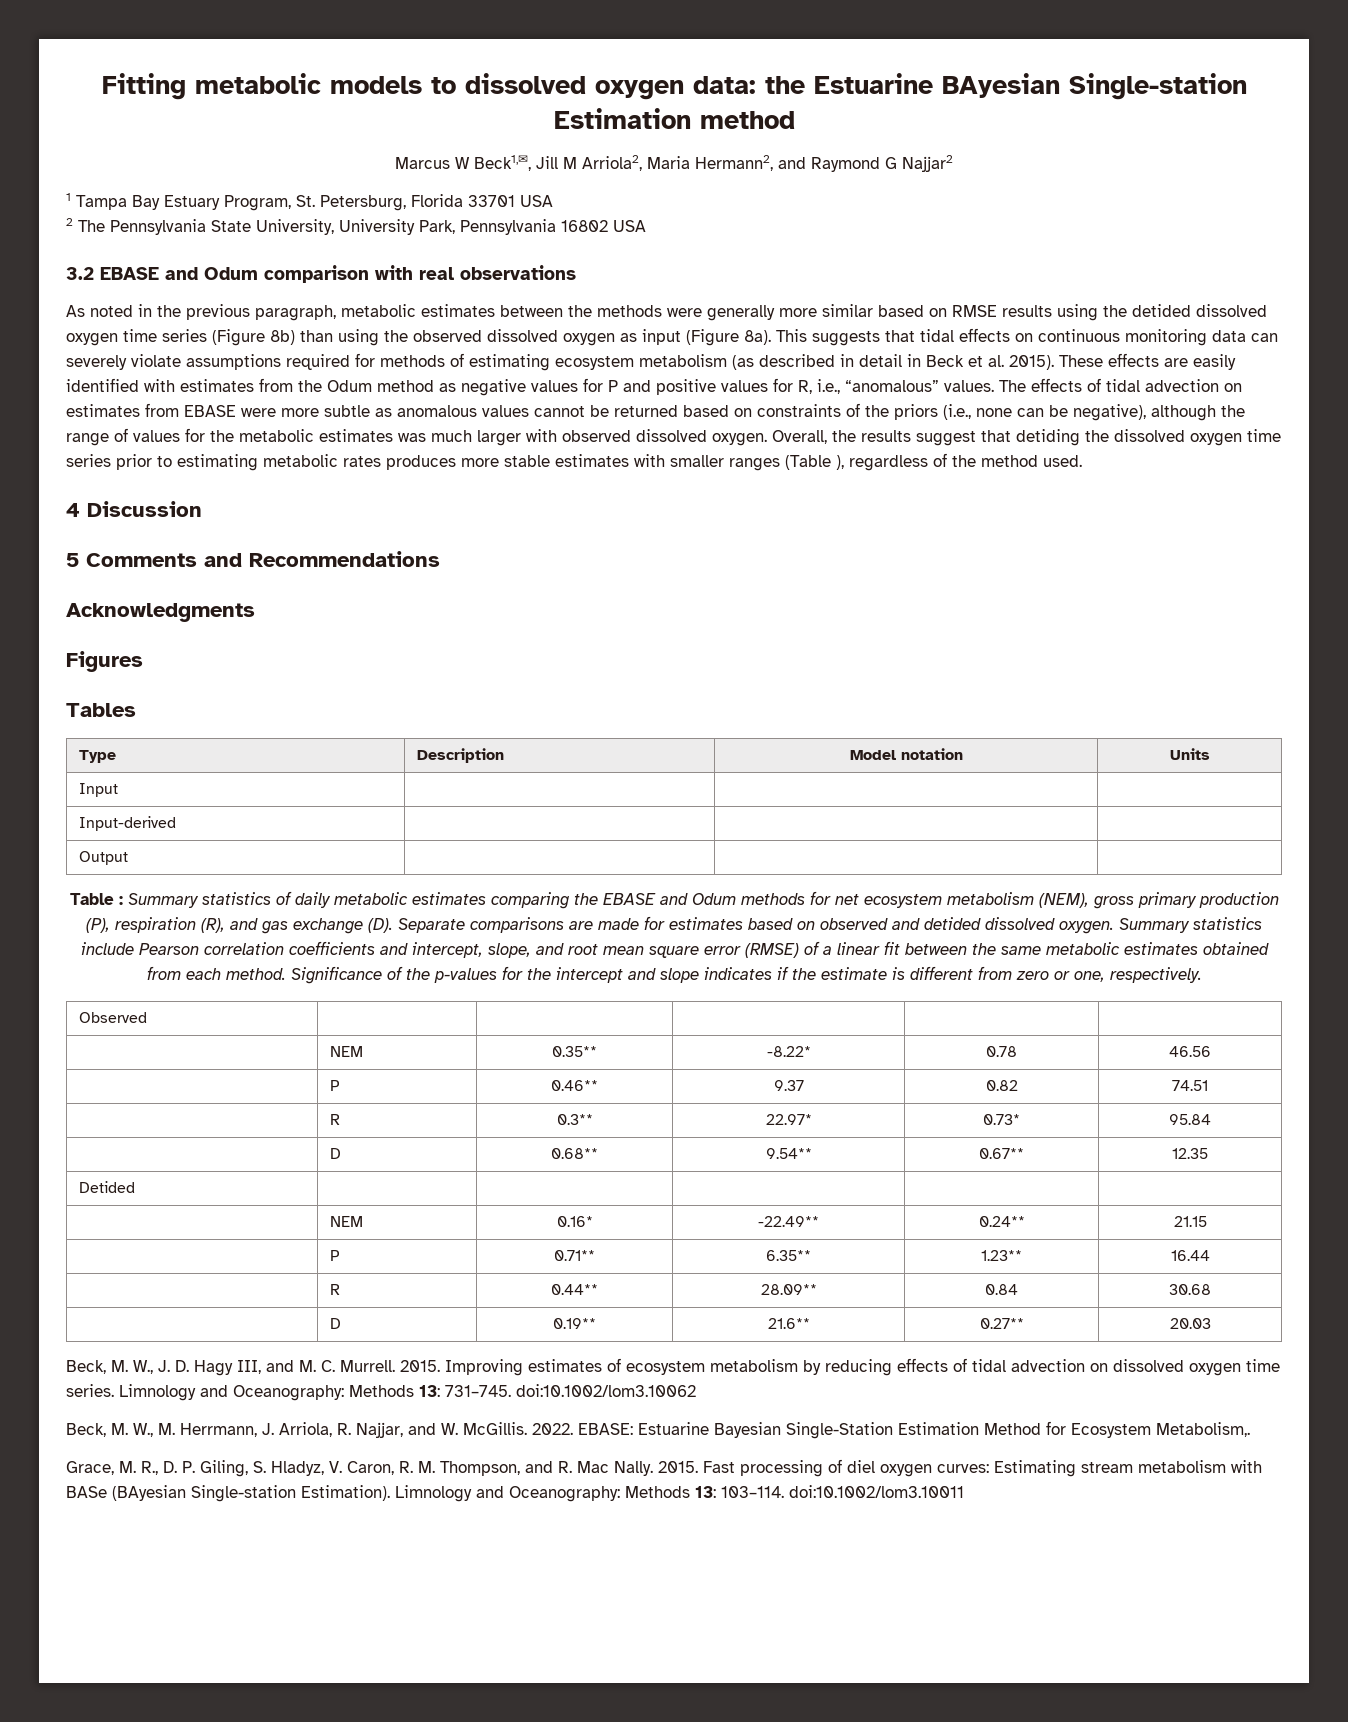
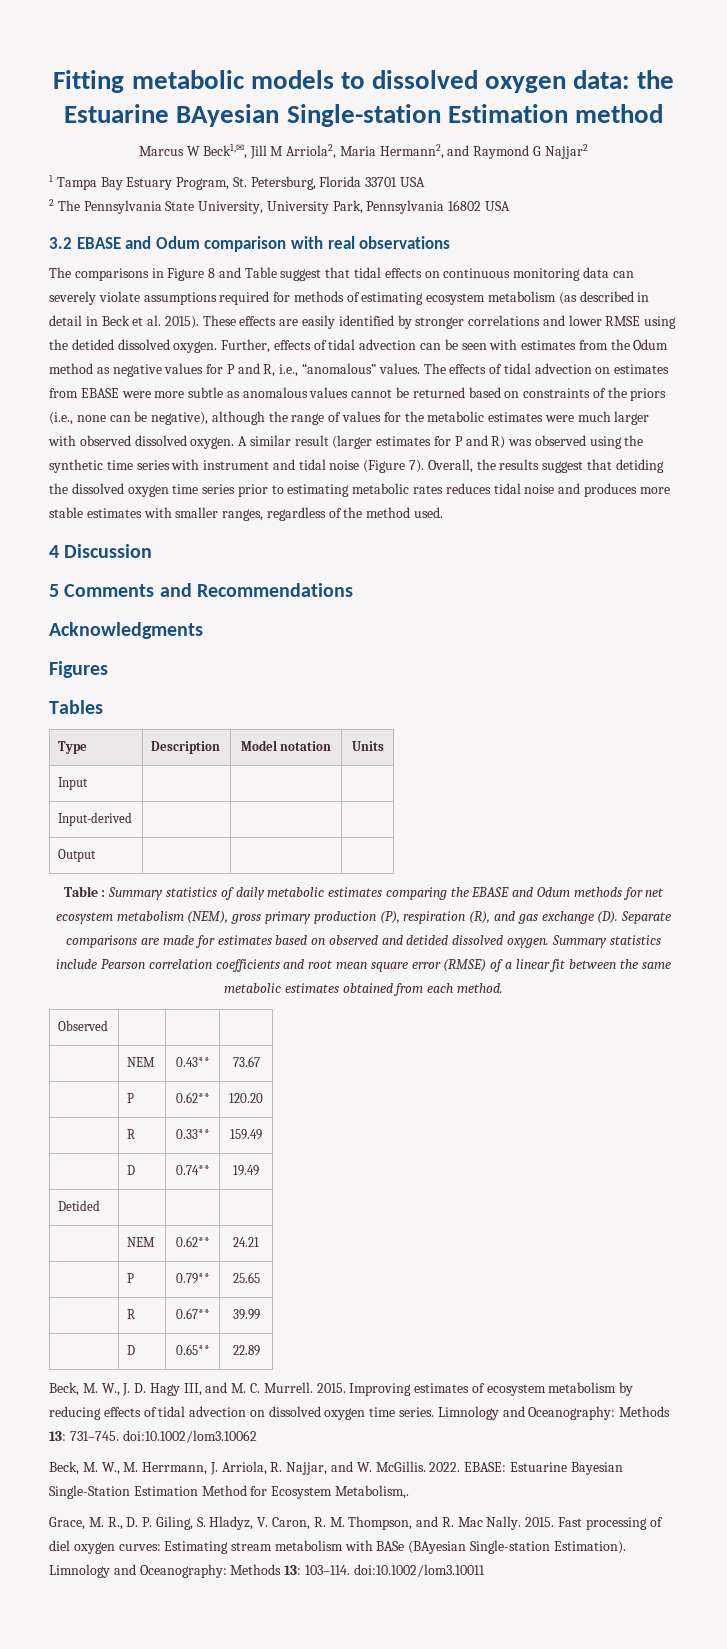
[66,304,1267,321] [66,329,880,346] As noted in the previous paragraph, metabolic estimates between the methods were generally more similar based on RMSE results using the detided dissolved oxygen time series (Figure 8b) than using the observed dissolved oxygen as input (Figure 8a). This suggests -> [49,267,322,281] The comparisons in Figure 8 and Table suggest
(139, 385) none -> [397,315,677,329] [49,339,487,353] by stronger correlations and lower RMSE using the detided dissolved oxygen. Further, effects of tidal advection can be seen
[656,378,793,395] positive values for -> (260, 368) none
[398,433,426,442] was -> [544,415,574,422] were
(767, 439) none -> [238,435,644,449] [49,459,425,473] A similar result (larger estimates for P and R) was observed using the synthetic time series with instrument and tidal noise (Figure 7).
(381, 461) none -> [445,483,581,494] reduces tidal noise and
[729,455,844,471] ranges (Table ), -> [222,509,264,521] ranges,
[411,942,564,958] intercept, slope, and -> (305, 964) none
[290,966,1202,984] Significance of the p-values for the intercept and slope indicates if the estimate is different from zero or one, respectively. -> (503, 988) none
[330,1046,364,1057] [552,1046,597,1057] [766,1046,811,1057] [986,1046,1017,1057] [1169,1046,1211,1057] [330,1080,341,1091] [551,1080,598,1091] [773,1080,804,1091] [985,1080,1018,1091] [1172,1080,1208,1091] [330,1114,341,1125] [556,1114,593,1125] [765,1114,812,1125] [983,1114,1020,1125] [1169,1114,1211,1125] [330,1148,342,1159] [551,1148,598,1159] [765,1148,812,1159] [979,1148,1024,1159] [1172,1148,1208,1159] | | // | NEM | 0.35** | -8.22* | 0.78 | 46.56 // | P | 0.46** | 9.37 | 0.82 | 74.51 // | R | 0.3** | 22.97* | 0.73* | 95.84 // | D | 0.68** | 9.54** | 0.67** | 12.35 -> [127,1057,156,1067] [175,1057,210,1067] [232,1056,260,1067] [127,1093,135,1103] [175,1092,210,1103] [229,1093,263,1103] [127,1129,136,1139] [175,1129,210,1139] [230,1129,262,1140] [127,1165,136,1175] [175,1165,210,1175] [233,1165,259,1176] // | NEM | 0.43** | 73.67 // | P | 0.62** | 120.20 // | R | 0.33** | 159.49 // | D | 0.74** | 19.49
[330,1216,364,1227] [556,1216,593,1227] [758,1216,819,1227] [978,1216,1025,1227] [1173,1216,1207,1227] [330,1250,341,1261] [554,1250,595,1261] [766,1250,811,1261] [981,1250,1022,1261] [1170,1250,1210,1261] [330,1284,341,1295] [551,1284,598,1295] [760,1284,817,1295] [985,1284,1018,1295] [1169,1284,1211,1295] [330,1318,342,1329] [553,1318,596,1329] [767,1318,810,1329] [979,1318,1024,1329] [1169,1318,1211,1329] | | // | NEM | 0.16* | -22.49** | 0.24** | 21.15 // | P | 0.71** | 6.35** | 1.23** | 16.44 // | R | 0.44** | 28.09** | 0.84 | 30.68 // | D | 0.19** | 21.6** | 0.27** | 20.03 -> [127,1237,156,1247] [175,1236,210,1247] [233,1237,259,1247] [127,1273,135,1283] [175,1273,210,1284] [232,1272,260,1283] [127,1309,136,1319] [175,1308,210,1319] [232,1309,260,1320] [127,1345,136,1355] [175,1344,210,1355] [232,1345,260,1356] // | NEM | 0.62** | 24.21 // | P | 0.79** | 25.65 // | R | 0.67** | 39.99 // | D | 0.65** | 22.89

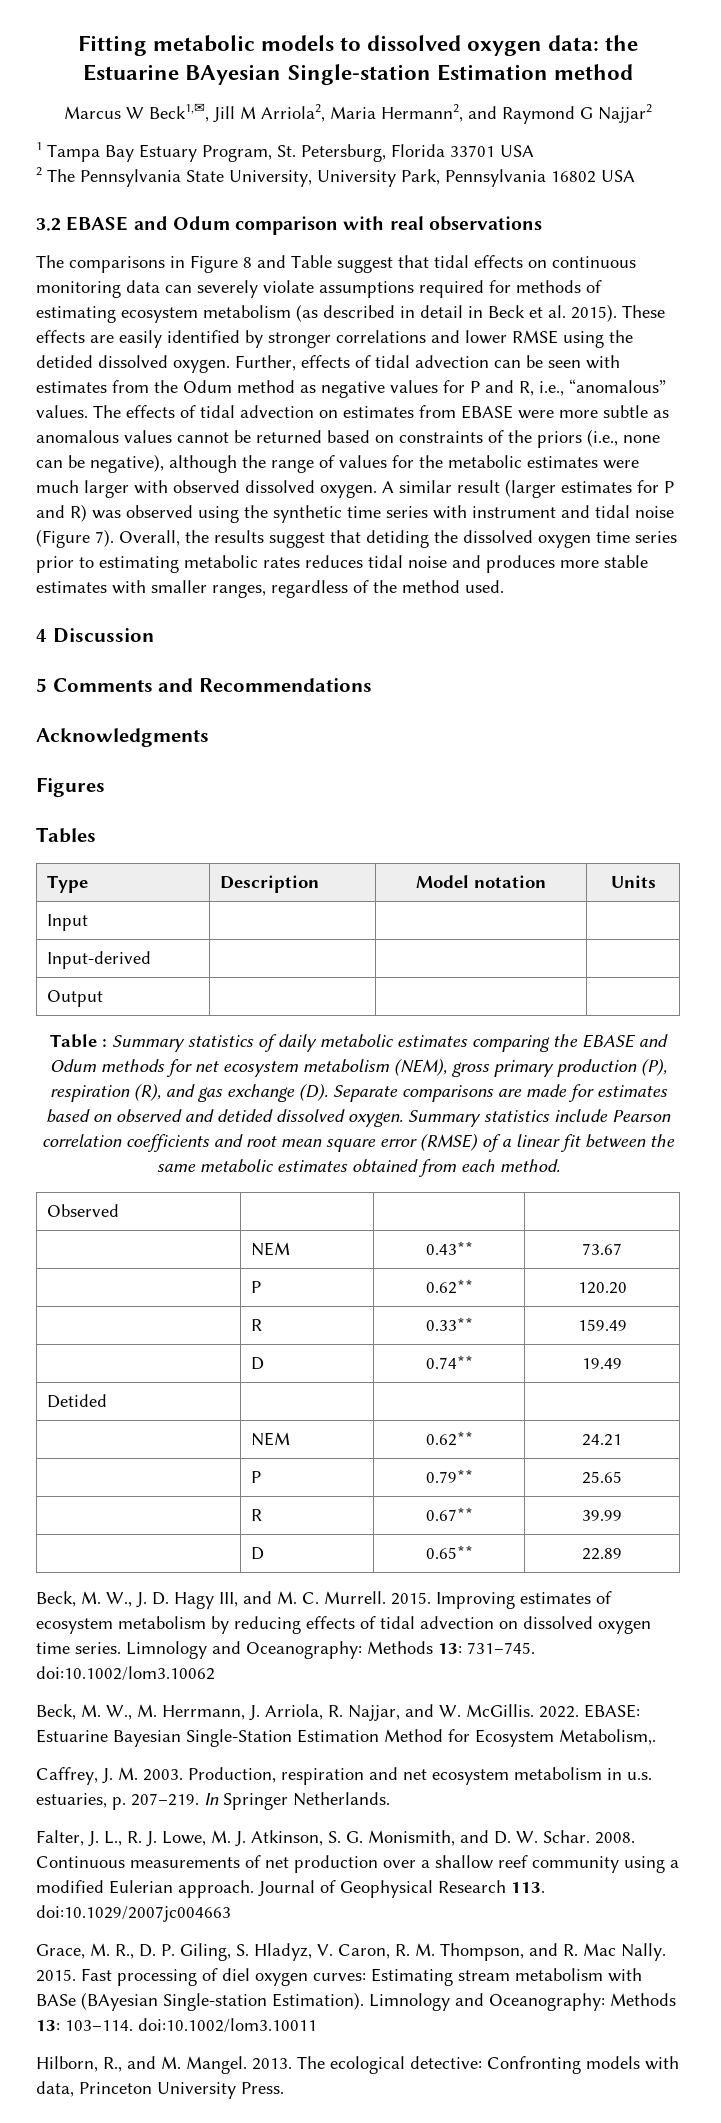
(409, 1492) none -> [36,1767,652,1785] [36,1792,390,1810] [36,1830,635,1847] [36,1855,679,1873] [36,1880,545,1898] [36,1905,231,1922] // Caffrey, J. M. 2003. Production, respiration and net ecosystem metabolism in u.s. estuaries, p. 207–219. In Springer Netherlands. // Falter, J. L., R. J. Lowe, M. J. Atkinson, S. G. Monismith, and D. W. Schar. 2008. Continuous measurements of net production over a shallow reef community using a modified Eulerian approach. Journal of Geophysical Research 113. doi:10.1029/2007jc004663
(485, 1570) none -> [36,2056,679,2074] [36,2081,284,2099] // Hilborn, R., and M. Mangel. 2013. The ecological detective: Confronting models with data, Princeton University Press.

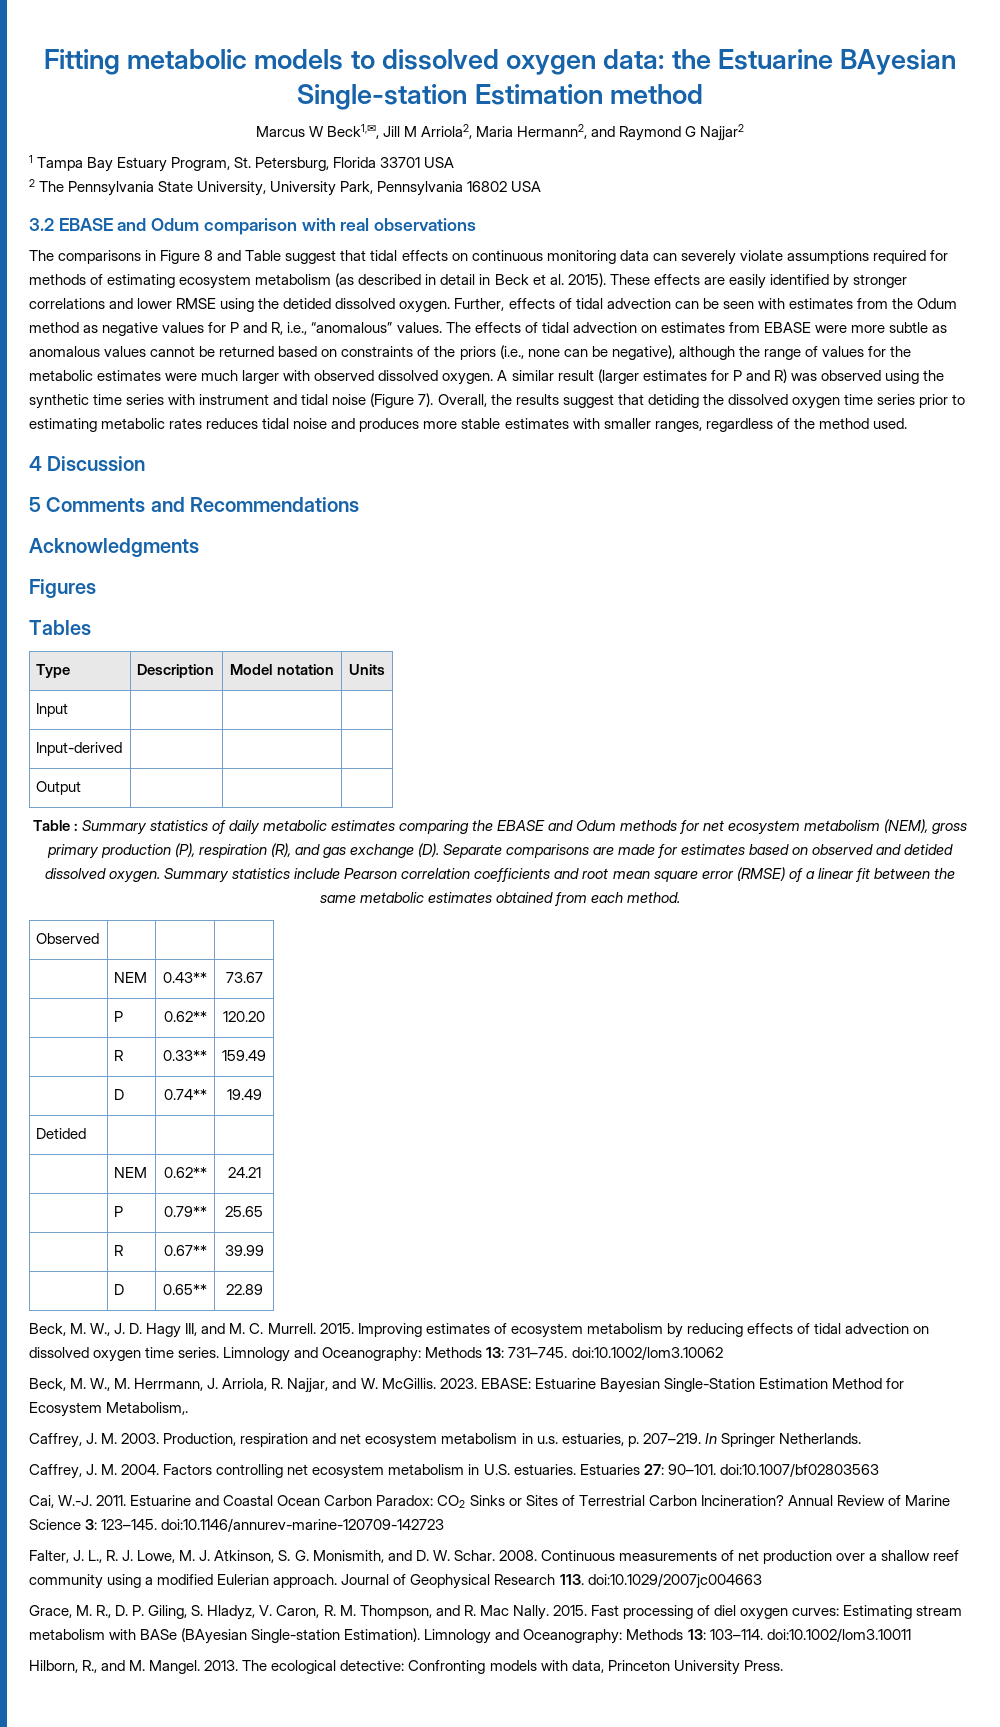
[539,1706,579,1718] 2022. -> [439,1378,477,1389] 2023.
(390, 1799) none -> [29,1463,879,1479] [29,1495,950,1508] [29,1518,445,1532] // Caffrey, J. M. 2004. Factors controlling net ecosystem metabolism in U.S. estuaries. Estuaries 27: 90–101. doi:10.1007/bf02803563 // Cai, W.-J. 2011. Estuarine and Coastal Ocean Carbon Paradox: CO2 Sinks or Sites of Terrestrial Carbon Incineration? Annual Review of Marine Science 3: 123–145. doi:10.1146/annurev-marine-120709-142723

